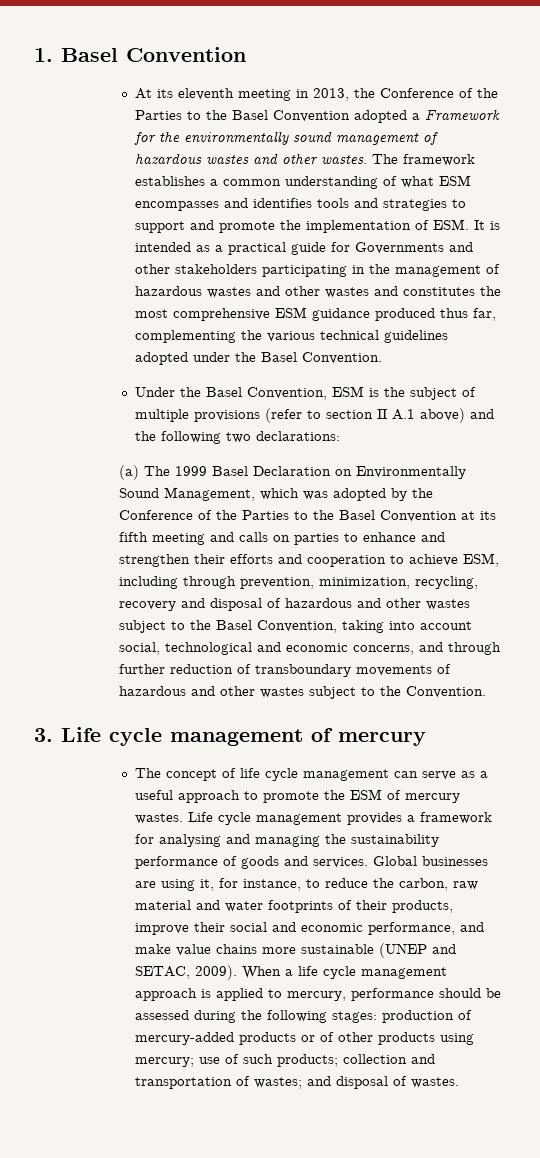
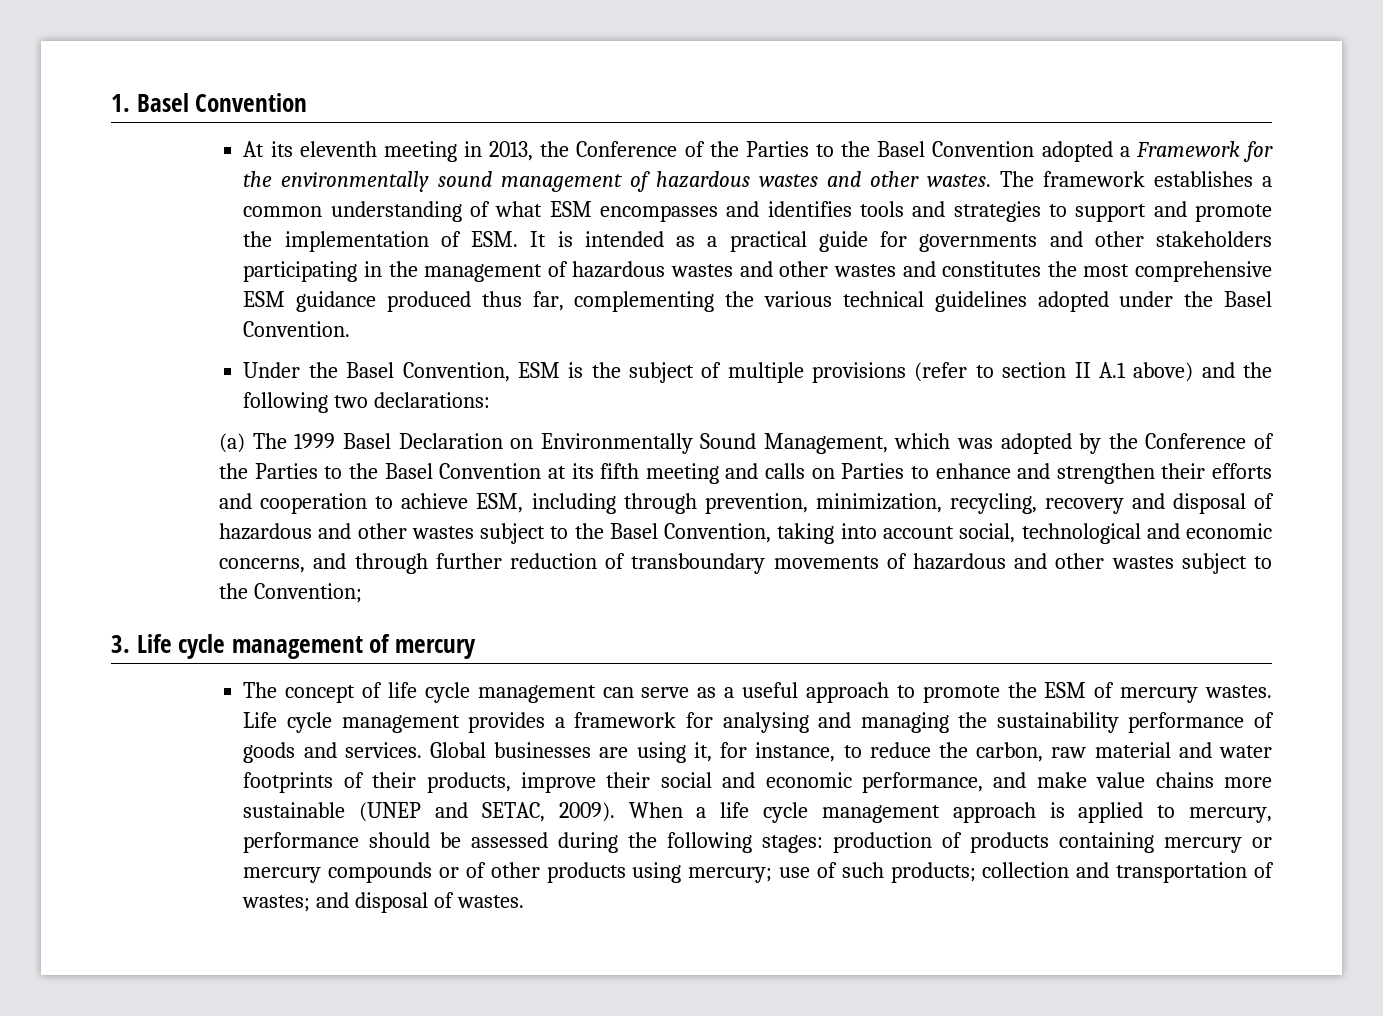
[355,242,445,254] Governments -> [919,234,1038,252] governments
[294,533,340,545] parties -> [841,463,905,479] Parties
[406,686,487,698] Convention. -> [254,583,363,603] Convention;
[135,1032,297,1045] mercury-added products -> [970,832,1273,853] [243,862,433,883] products containing mercury or mercury compounds

